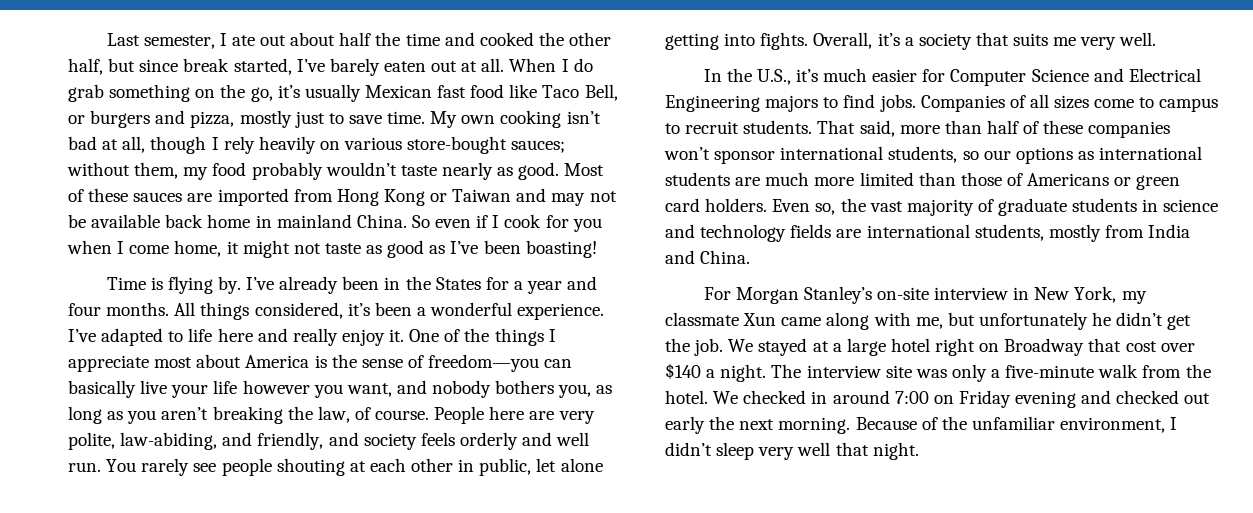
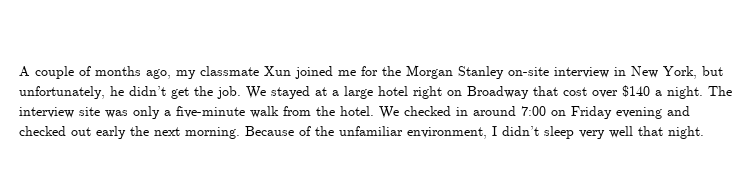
[106,32,612,49] [68,58,593,76] [68,84,618,102] [68,110,601,128] [68,136,566,154] [67,162,605,180] [68,188,617,206] [68,214,602,232] [67,240,597,258] [106,276,598,294] [68,302,605,320] [68,328,556,346] [68,354,573,372] [68,380,613,398] [68,406,595,424] [68,432,590,450] [68,458,603,476] [665,32,1157,50] [703,68,1201,86] [665,94,1219,112] [665,120,1171,138] [664,146,1203,164] [665,172,1181,190] [665,198,1219,216] [665,224,1191,242] [665,250,751,264] [703,286,872,304] Last semester, I ate out about half the time and cooked the other half, but since break started, I’ve barely eaten out at all. When I do grab something on the go, it’s usually Mexican fast food like Taco Bell, or burgers and pizza, mostly just to save time. My own cooking isn’t bad at all, though I rely heavily on various store-bought sauces; without them, my food probably wouldn’t taste nearly as good. Most of these sauces are imported from Hong Kong or Taiwan and may not be available back home in mainland China. So even if I cook for you when I come home, it might not taste as good as I’ve been boasting! // Time is flying by. I’ve already been in the States for a year and four months. All things considered, it’s been a wonderful experience. I’ve adapted to life here and really enjoy it. One of the things I appreciate most about America is the sense of freedom—you can basically live your life however you want, and nobody bothers you, as long as you aren’t breaking the law, of course. People here are very polite, law-abiding, and friendly, and society feels orderly and well run. You rarely see people shouting at each other in public, let alone getting into fights. Overall, it’s a society that suits me very well. // In the U.S., it’s much easier for Computer Science and Electrical Engineering majors to find jobs. Companies of all sizes come to campus to recruit students. That said, more than half of these companies won’t sponsor international students, so our options as international students are much more limited than those of Americans or green card holders. Even so, the vast majority of graduate students in science and technology fields are international students, mostly from India and China. // For Morgan Stanley’s -> [19,65,504,79] A couple of months ago, my classmate Xun joined me for the Morgan Stanley
[1121,291,1147,304] [665,312,1088,330] my classmate Xun came along with me, but unfortunately -> [702,66,723,76] [19,86,105,99] but unfortunately,

